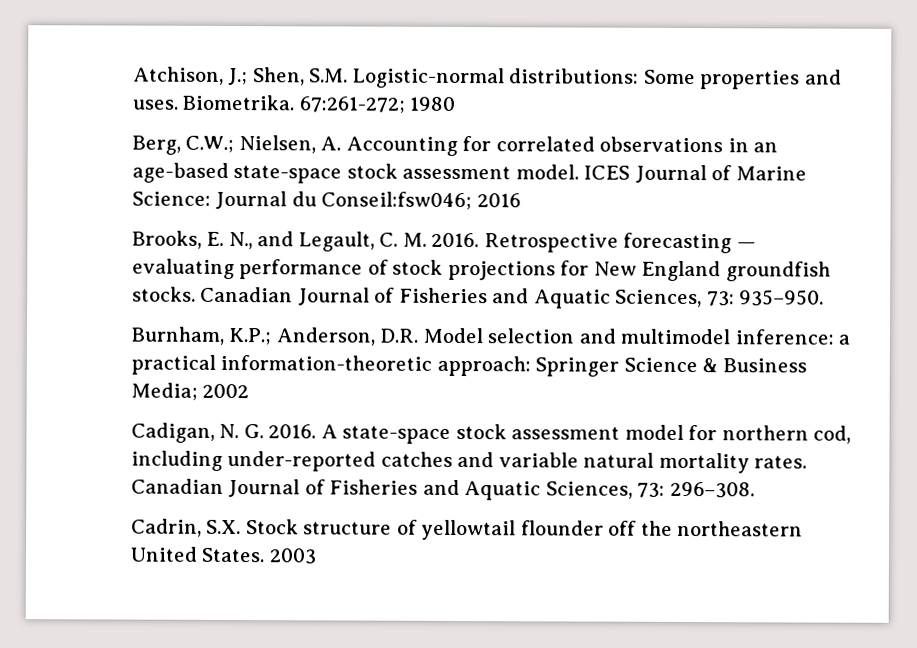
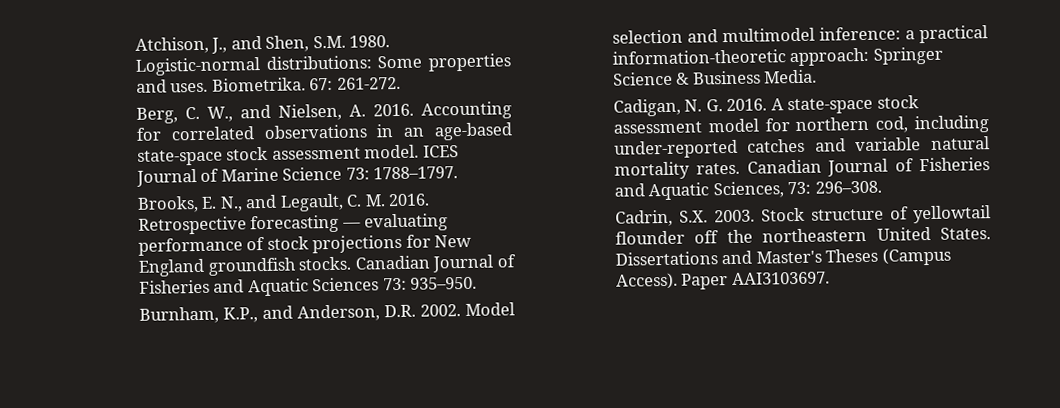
[228,67,249,86] J.; -> [211,36,262,54] J., and
(349, 75) none -> [349,35,391,48] 1980.
[298,96,456,114] 67:261-272; 1980 -> [309,76,401,91] 67: 261-272.
[185,135,235,154] C.W.; -> [184,104,271,122] C. W., and
(342, 143) none -> [372,103,414,117] 2016.
[131,190,521,211] Science: Journal du Conseil:fsw046; 2016 -> [282,166,459,181] Science 73: 1788–1797.
[615,289,703,308] Sciences, -> [312,277,380,292] Sciences
[228,327,272,346] K.P.; -> [222,305,293,323] K.P., and
(419, 335) none -> [419,304,461,317] 2002.
[130,382,250,401] Media; 2002 -> [764,69,818,84] Media.
(242, 527) none -> [713,209,755,223] 2003.
[268,548,317,565] 2003 -> [614,247,951,266] [615,271,830,290] Dissertations and Master's Theses (Campus Access). Paper AAI3103697.

